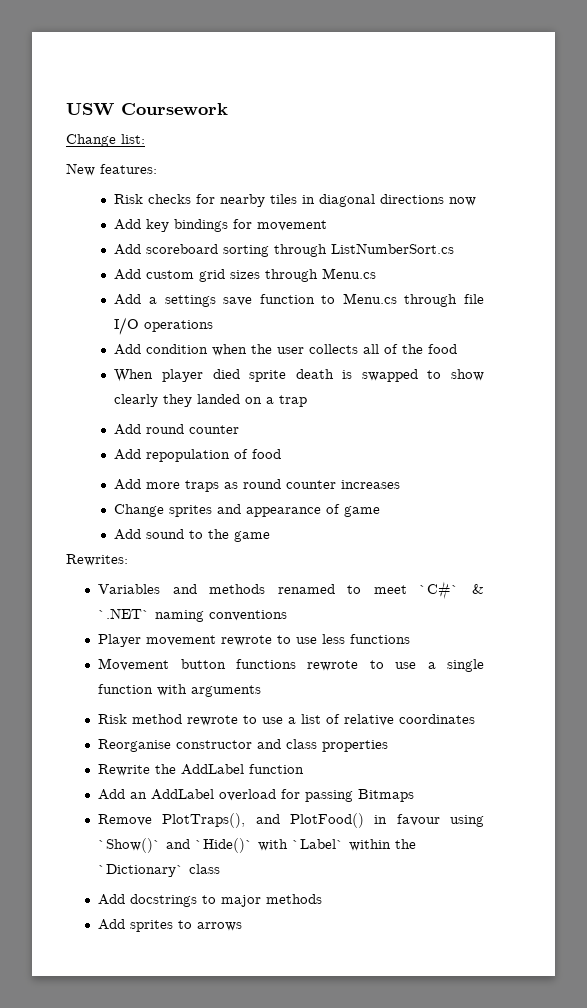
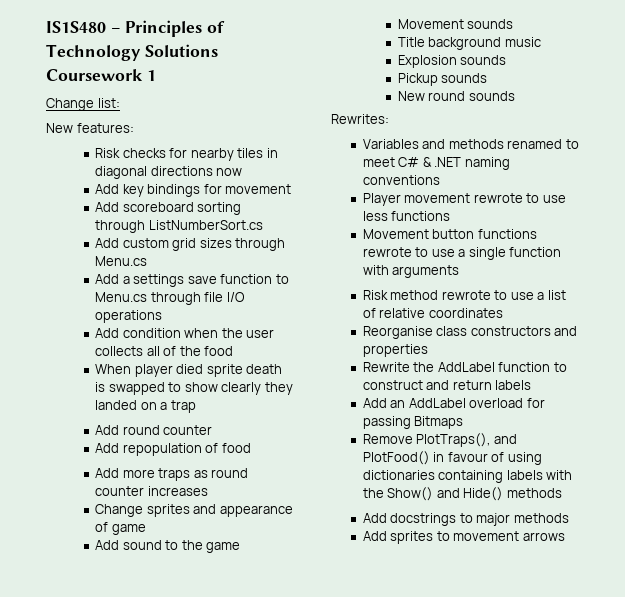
[66,103,114,116] USW -> [46,20,226,37] [46,44,218,61] IS1S480 – Principles of Technology Solutions
(228, 109) none -> [146,70,156,81] 1
(271, 536) none -> [397,19,514,29] [397,37,541,50] [397,55,507,68] [397,73,488,86] [397,91,515,101] // Movement sounds // Title background music // Explosion sounds // Pickup sounds // New round sounds
[419,581,484,600] [98,608,151,619] `C#` & `.NET` -> [398,157,462,167] C# & .NET
[176,739,318,749] constructor and class -> [436,326,578,336] class constructors and
(305, 769) none -> [553,362,567,372] [362,380,532,390] to construct and return labels
[450,815,485,827] [98,838,417,853] [98,864,221,877] using `Show()` and `Hide()` with `Label` within the `Dictionary` class -> [491,452,542,465] [362,470,573,483] [362,487,562,501] of using dictionaries containing labels with the Show() and Hide() methods
(193, 924) none -> [453,531,520,541] movement

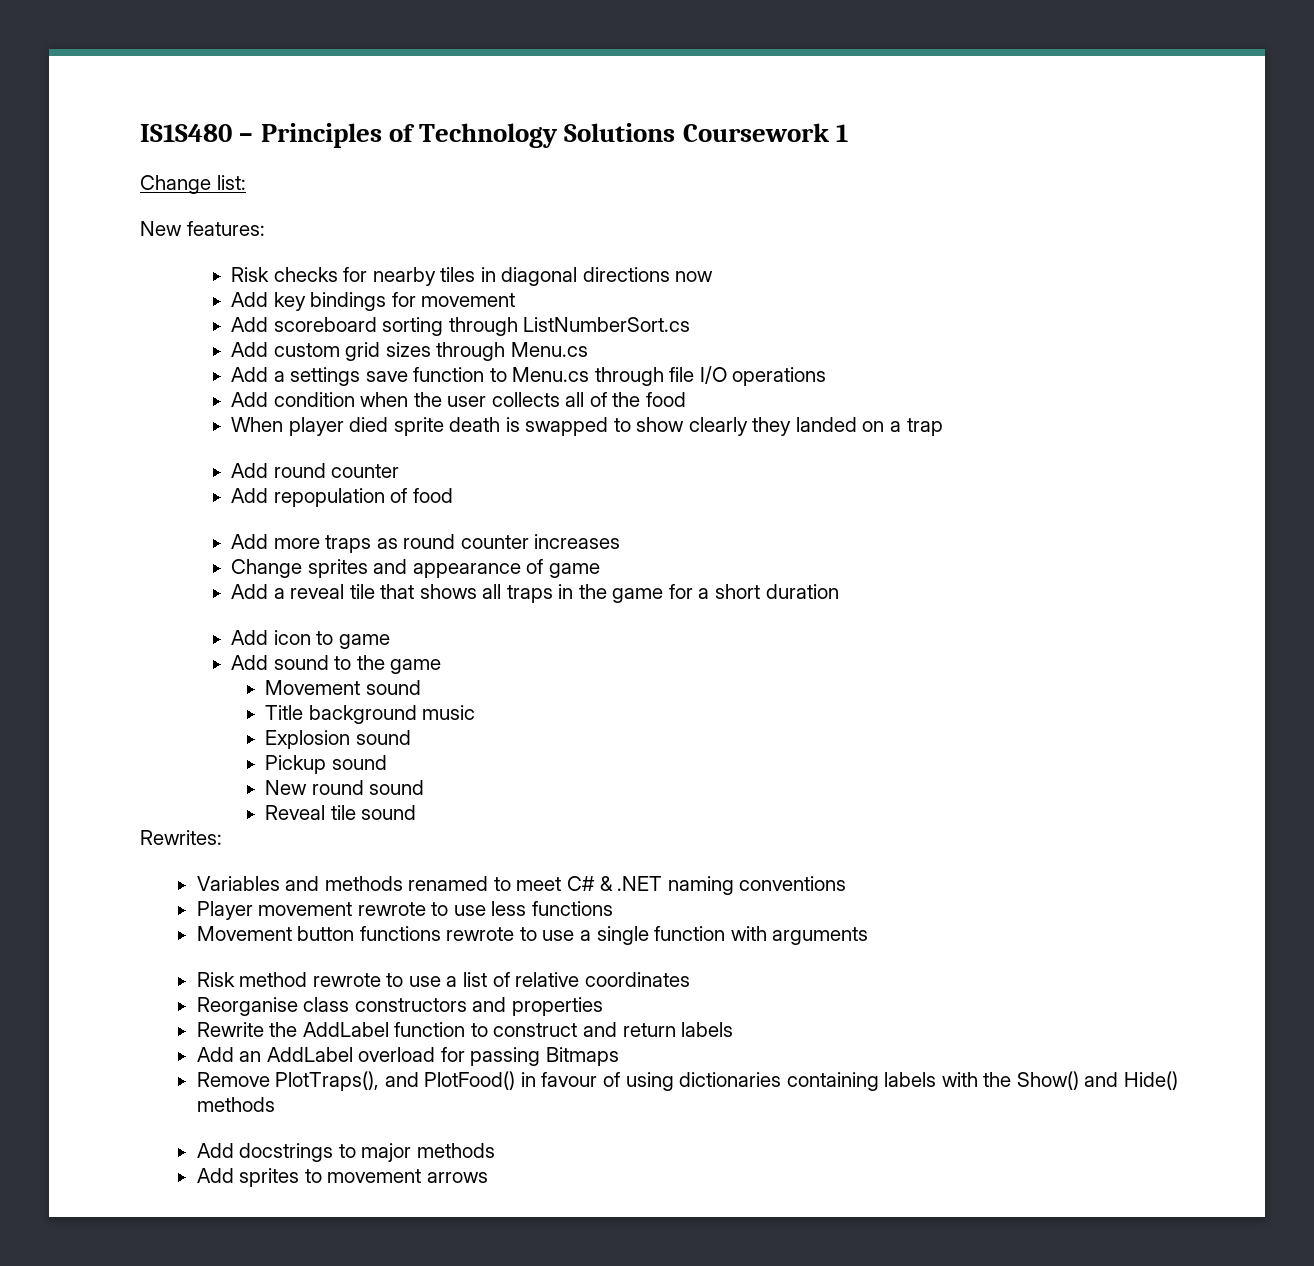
(146, 529) none -> [231,584,839,603] [231,630,390,649] // Add a reveal tile that shows all traps in the game for a short duration // Add icon to game
[467,19,514,29] sounds -> [365,680,421,695] sound
[460,55,507,65] sounds -> [355,730,411,745] sound
[441,73,488,83] sounds -> [331,755,387,770] sound
[468,91,515,101] sounds -> [369,780,425,795] [265,805,417,820] sound // Reveal tile sound

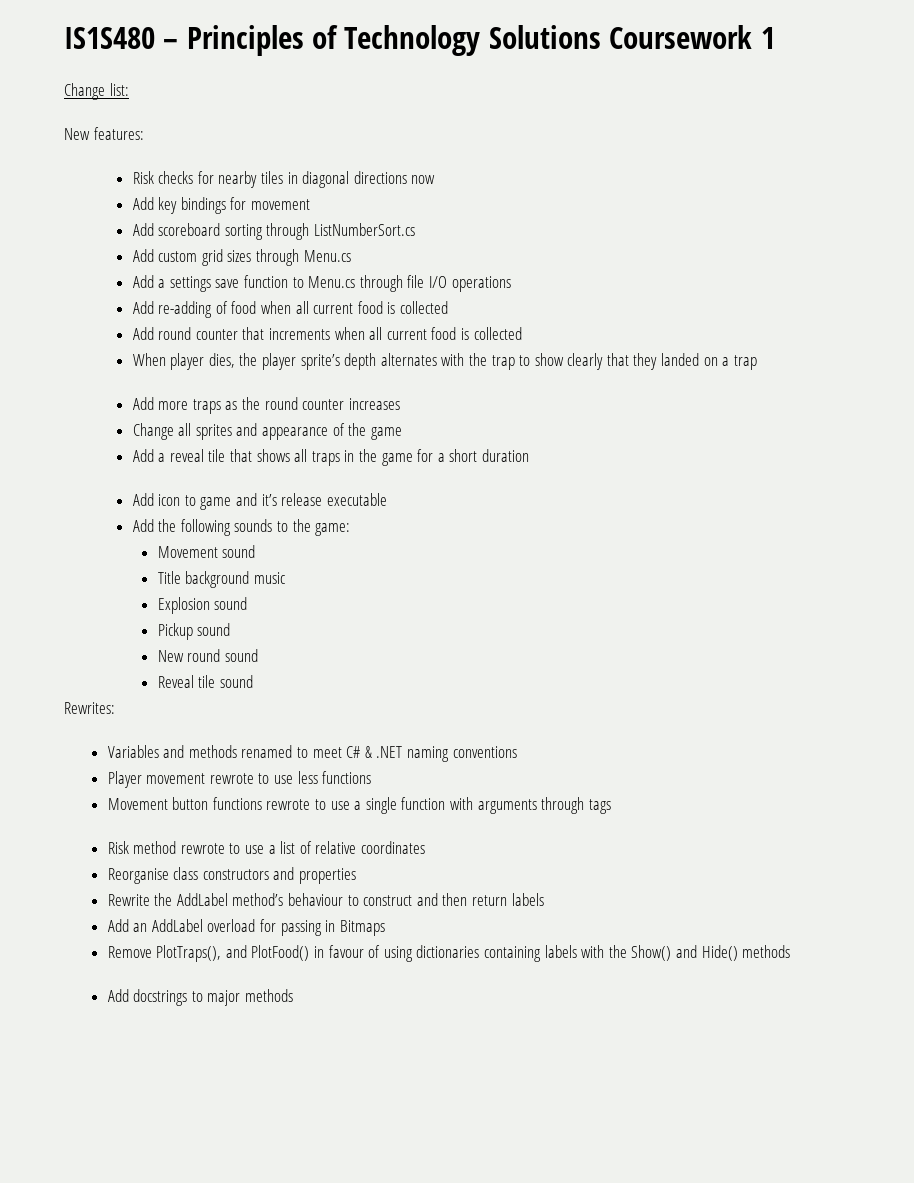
[273,392,686,407] [231,417,609,436] condition when the user collects all of the food // When player died sprite death is swapped -> [158,301,448,318] [132,327,522,340] [132,353,515,370] re-adding of food when all current food is collected // Add round counter that increments when all current food is collected // When player dies, the player sprite’s depth alternates with the trap
(748, 426) none -> [606,353,629,366] that
[231,463,400,478] [231,488,453,507] // Add round counter // Add repopulation of food -> (757, 362) none
(398, 543) none -> [241,397,260,410] the
(303, 568) none -> [178,423,192,436] all
(544, 566) none -> [348,423,367,436] the
[231,655,329,670] // Add sound -> [235,493,387,506] [132,519,273,536] and it’s release executable // Add the following sounds
[390,659,442,674] game -> [315,523,351,536] game:
(869, 936) none -> [541,797,611,814] through tags
[394,1022,466,1037] function -> [232,893,344,906] method’s behaviour
(618, 1029) none -> [442,893,468,906] then
(541, 1056) none -> [325,920,336,932] in
[196,1168,488,1187] // Add sprites to movement arrows -> (294, 995) none

